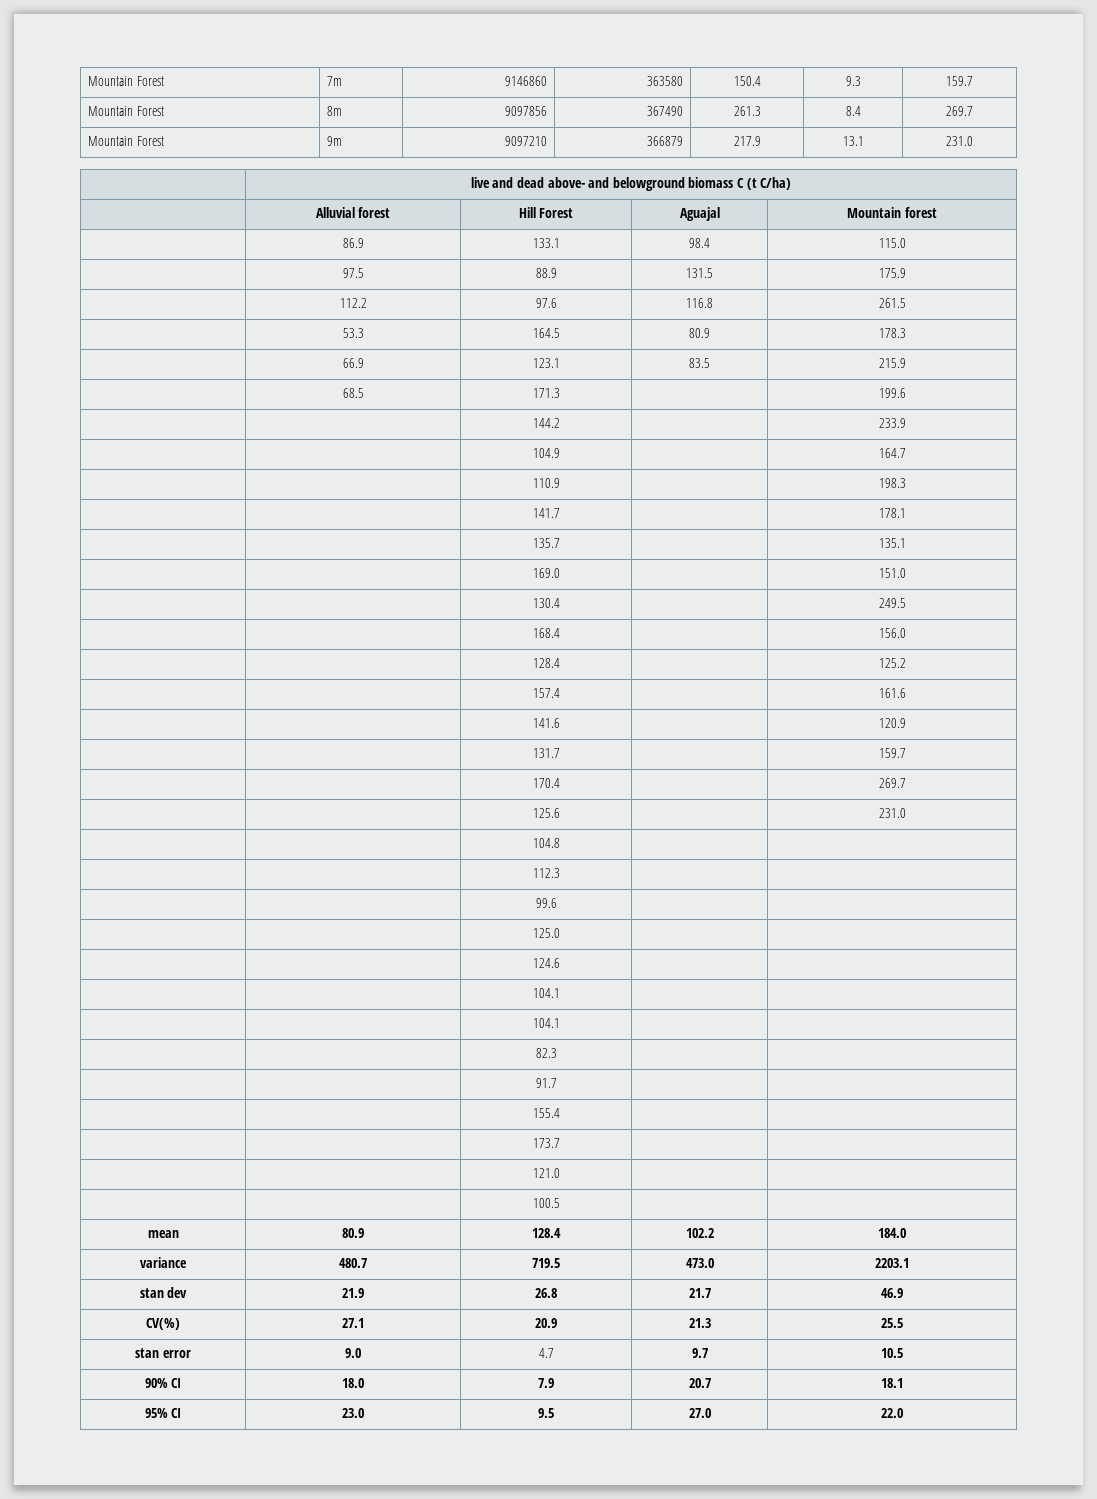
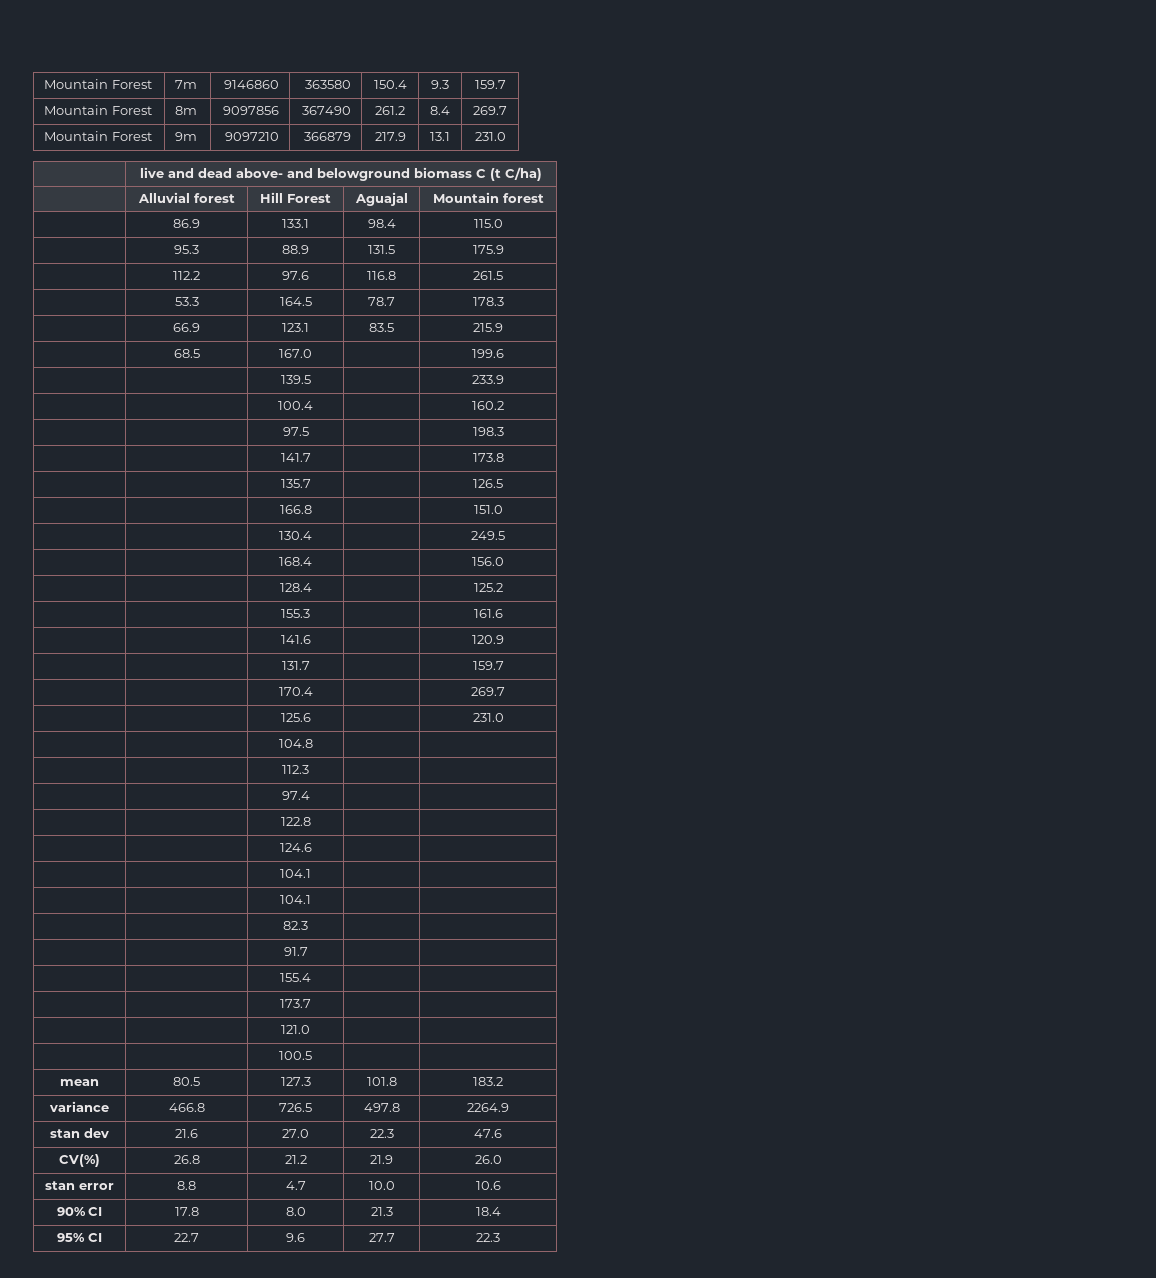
[733,106,761,116] 261.3 -> [375,106,405,115] 261.2
[342,268,364,278] 97.5 -> [174,245,199,254] 95.3
[689,328,710,338] 80.9 -> [368,297,395,306] 78.7
[532,388,560,398] 171.3 -> [279,349,312,358] 167.0
[532,418,560,428] 144.2 -> [280,375,311,384] 139.5
[532,448,560,458] [878,448,906,458] [532,478,560,488] 104.9 | | 164.7 // | | 110.9 -> [278,401,313,410] [472,401,504,410] [282,427,309,436] 100.4 | | 160.2 // | | 97.5
[878,508,906,518] 178.1 -> [472,453,504,462] 173.8
[878,538,906,548] [532,568,560,578] 135.1 // | | 169.0 -> [473,479,503,488] [279,505,312,514] 126.5 // | | 166.8
[532,688,560,698] 157.4 -> [281,609,310,618] 155.3
[535,898,557,908] [532,928,560,938] 99.6 | | // | | 125.0 -> [281,791,310,800] [280,817,311,826] 97.4 | | // | | 122.8
[342,1228,364,1238] [532,1228,561,1238] [685,1228,714,1238] [878,1228,906,1238] [140,1257,187,1268] [339,1258,367,1268] [532,1258,560,1268] [685,1258,714,1268] [875,1258,909,1268] [139,1287,188,1298] [342,1288,364,1298] [535,1288,557,1298] [688,1288,711,1298] [881,1288,903,1298] [146,1318,180,1330] [342,1318,364,1328] [535,1318,557,1328] [688,1318,711,1328] [881,1318,903,1328] 80.9 | 128.4 | 102.2 | 184.0 // variance | 480.7 | 719.5 | 473.0 | 2203.1 // stan dev | 21.9 | 26.8 | 21.7 | 46.9 // CV(%) | 27.1 | 20.9 | 21.3 | 25.5 -> [173,1077,200,1086] [280,1077,311,1086] [366,1077,397,1086] [473,1077,503,1086] [49,1101,109,1112] [168,1103,205,1112] [279,1103,312,1112] [363,1103,400,1112] [467,1103,509,1112] [50,1128,109,1138] [175,1129,198,1138] [282,1129,309,1138] [369,1129,394,1138] [474,1129,502,1138] [59,1154,100,1167] [173,1155,200,1164] [284,1155,307,1164] [370,1155,393,1164] [474,1155,502,1164] 80.5 | 127.3 | 101.8 | 183.2 // variance | 466.8 | 726.5 | 497.8 | 2264.9 // stan dev | 21.6 | 27.0 | 22.3 | 47.6 // CV(%) | 26.8 | 21.2 | 21.9 | 26.0
[345,1348,361,1358] 9.0 -> [177,1181,196,1190] 8.8
[691,1348,708,1358] [881,1348,903,1358] 9.7 | 10.5 -> [368,1181,395,1190] [475,1181,501,1190] 10.0 | 10.6
[342,1378,364,1388] [538,1378,554,1388] [688,1378,711,1388] [881,1378,903,1388] [144,1408,182,1418] [342,1408,364,1418] [538,1408,554,1418] [688,1408,711,1418] [881,1408,903,1418] 18.0 | 7.9 | 20.7 | 18.1 // 95% CI | 23.0 | 9.5 | 27.0 | 22.0 -> [174,1207,199,1216] [285,1207,306,1216] [370,1207,393,1216] [475,1207,501,1216] [57,1233,102,1242] [174,1233,199,1242] [286,1233,305,1242] [368,1233,395,1242] [476,1233,500,1242] 17.8 | 8.0 | 21.3 | 18.4 // 95% CI | 22.7 | 9.6 | 27.7 | 22.3

